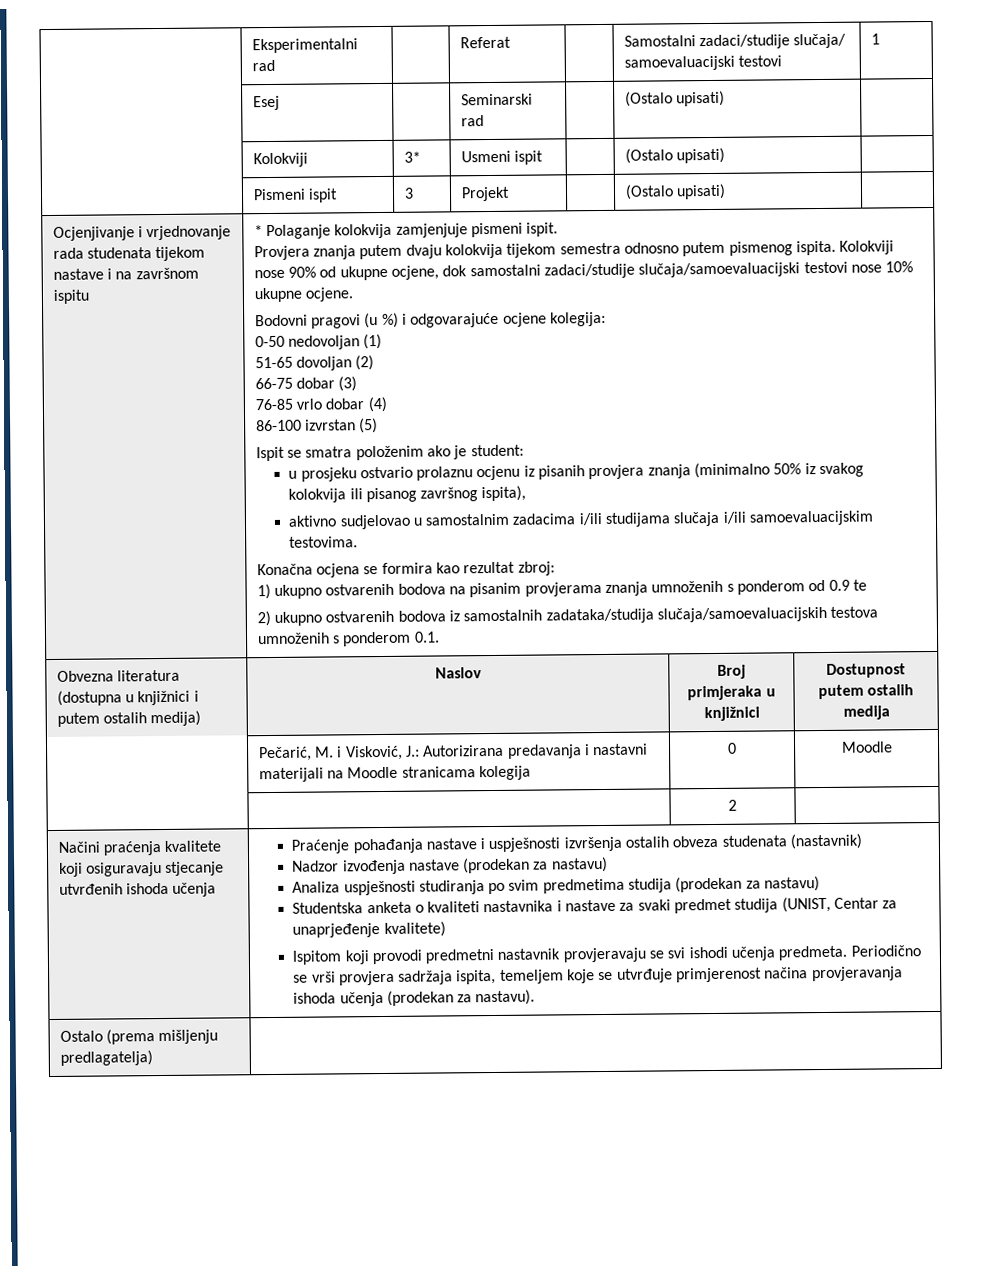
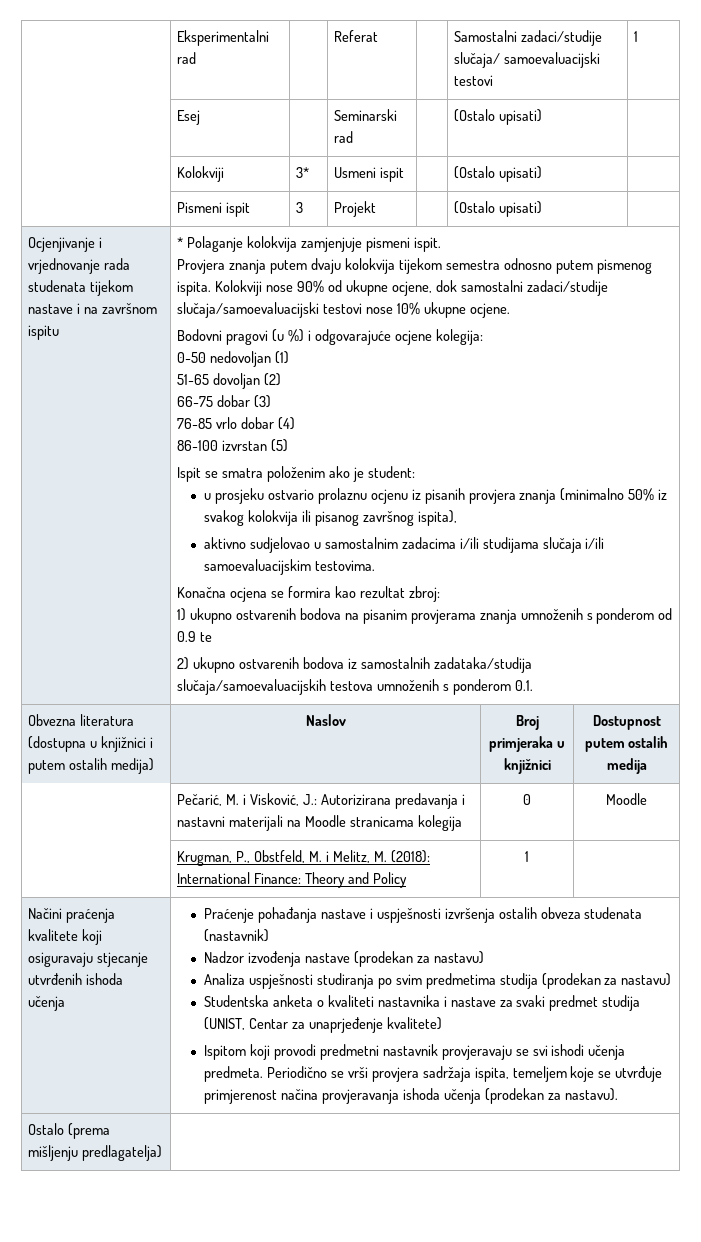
[728,799,737,811] | 2 -> [177,850,430,866] [177,872,407,888] [525,851,529,862] Krugman, P., Obstfeld, M. i Melitz, M. (2018): International Finance: Theory and Policy | 1

